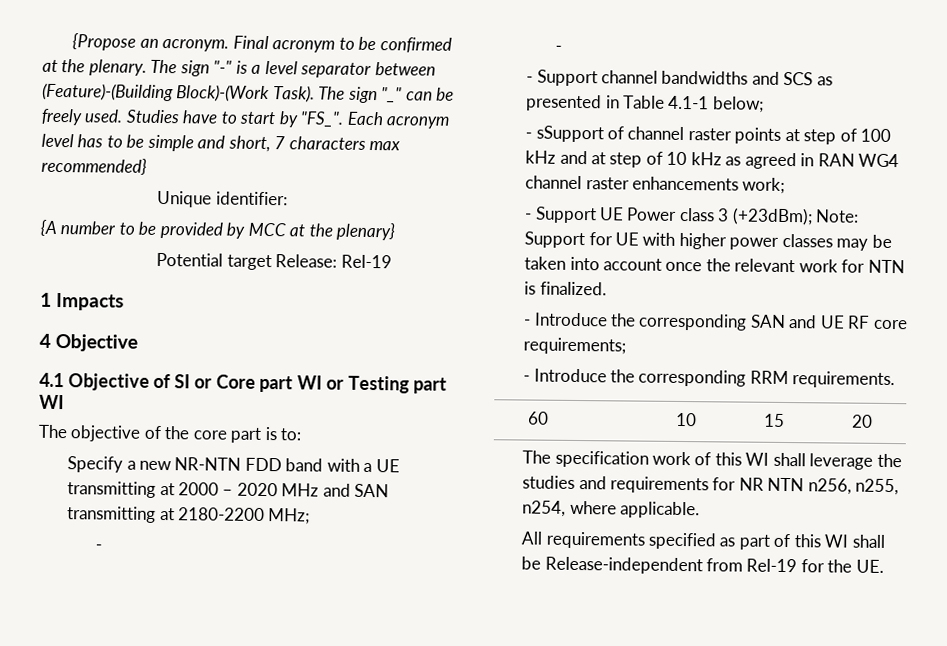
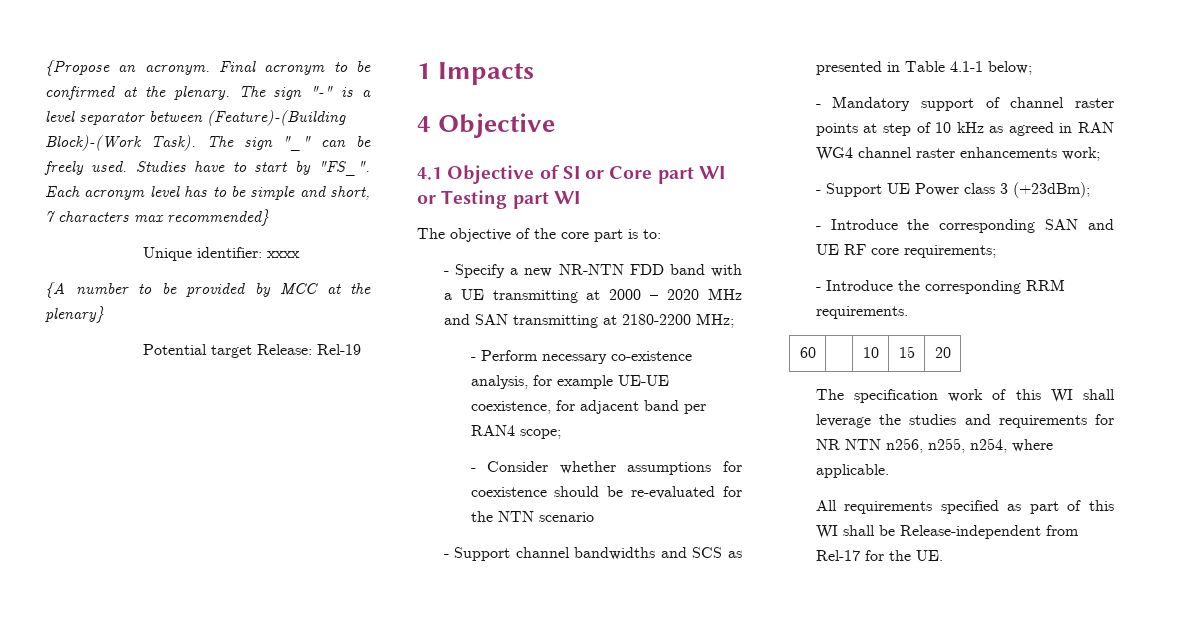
(288, 198) none -> [266,251,300,258] xxxx
(302, 434) none -> [443,271,449,275] -
[555,45,563,52] // - -> [480,350,692,364] [470,375,669,389] [470,400,706,414] [470,425,561,439] [470,461,742,475] [470,486,742,499] [470,511,594,522] Perform necessary co-existence analysis, for example UE-UE coexistence, for adjacent band per RAN4 scope; // - Consider whether assumptions for coexistence should be re-evaluated for the NTN scenario
[535,125,604,143] sSupport -> [832,96,975,111] Mandatory support
[860,128,892,143] [525,150,663,168] 100 kHz and at step of -> (931, 127) none
[815,209,860,223] [524,231,892,251] [524,256,905,274] [524,281,607,296] Note: Support for UE with higher power classes may be taken into account once the relevant work for NTN is finalized. -> (1090, 190) none
[746,558,798,573] Rel-19 -> [815,550,860,561] Rel-17

